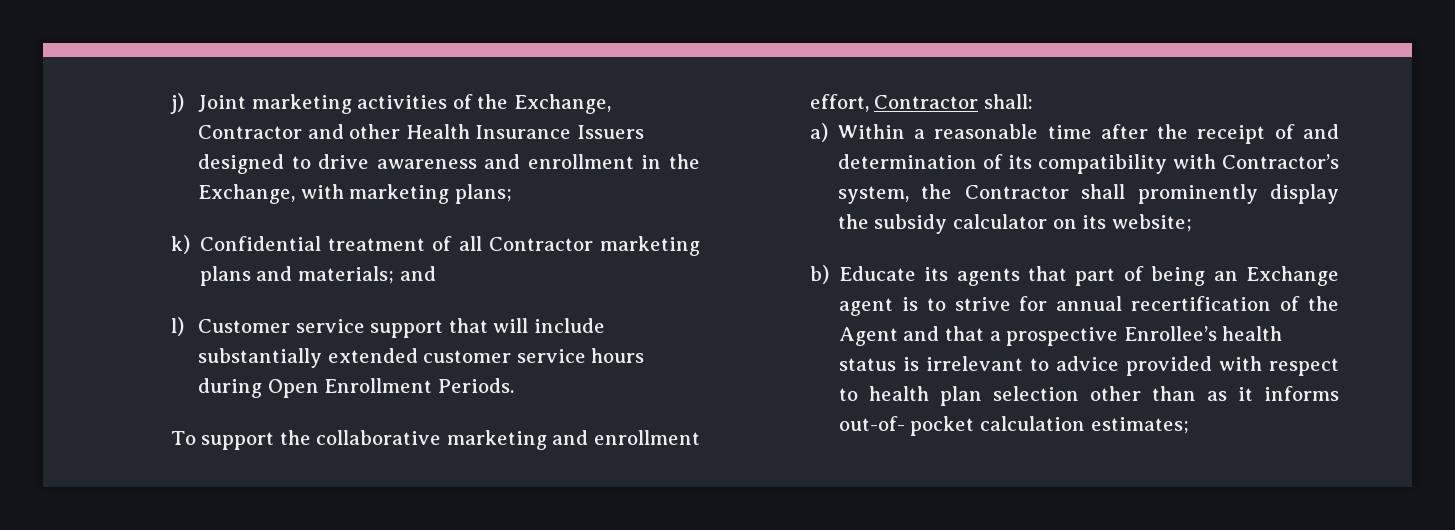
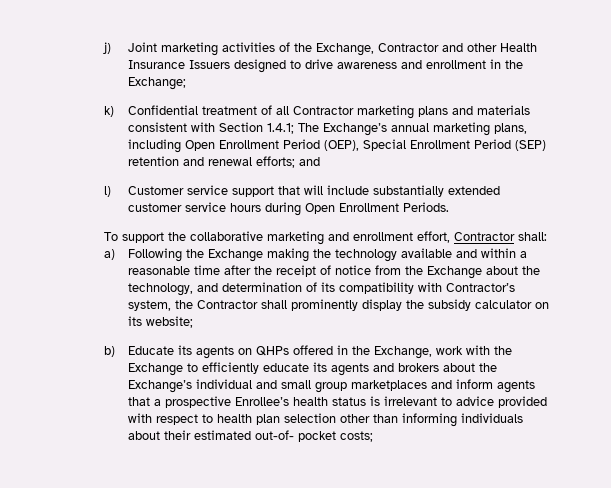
[197,184,512,204] Exchange, with marketing plans; -> [127,77,186,90] Exchange;
[297,266,394,284] materials; -> [476,105,530,115] [127,122,527,136] [127,139,546,153] [127,156,295,168] materials consistent with Section 1.4.1; The Exchange’s annual marketing plans, including Open Enrollment Period (OEP), Special Enrollment Period (SEP) retention and renewal efforts;
[837,124,905,139] Within -> [127,248,516,262] Following the Exchange making the technology available and within
(1295, 131) none -> [334,265,540,279] [127,283,193,296] notice from the Exchange about the technology,
[1028,266,1339,286] [838,296,1339,316] [838,326,940,346] that part of being an Exchange agent is to strive for annual recertification of the Agent and -> [237,345,512,359] [127,362,497,376] [127,379,535,393] on QHPs offered in the Exchange, work with the Exchange to efficiently educate its agents and brokers about the Exchange’s individual and small group marketplaces and inform agents
[1206,386,1339,401] [838,416,1189,436] as it informs out-of- pocket calculation estimates; -> [401,413,523,427] [127,430,373,442] informing individuals about their estimated out-of- pocket costs;

